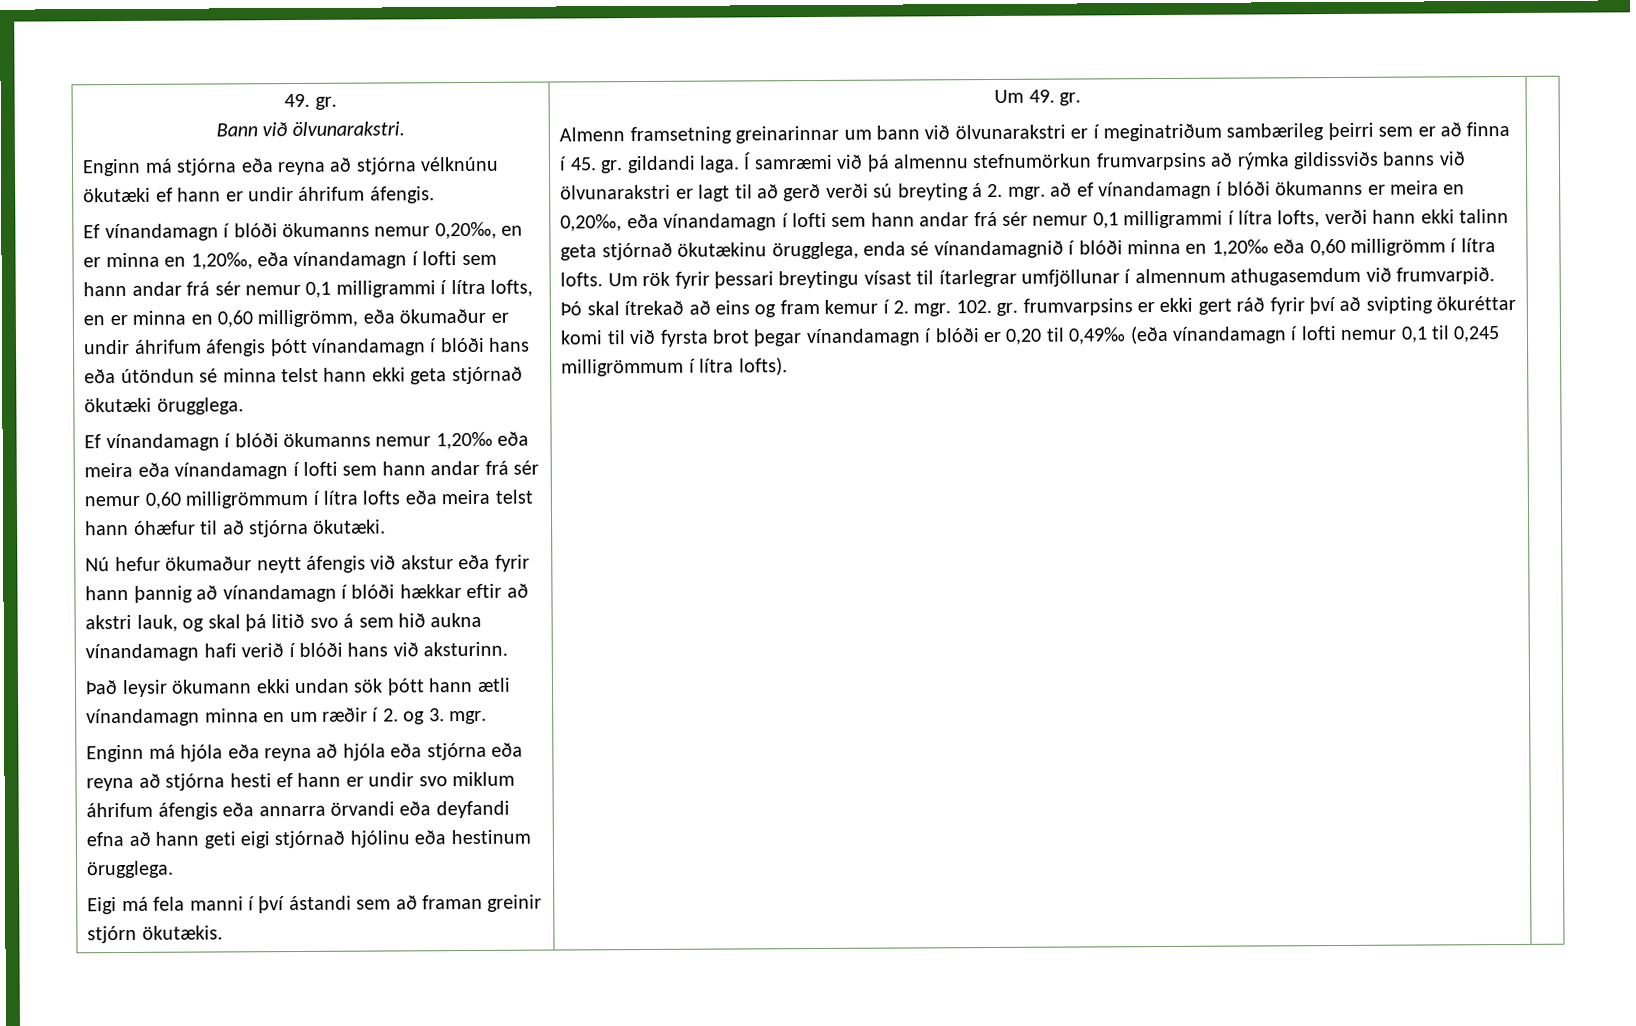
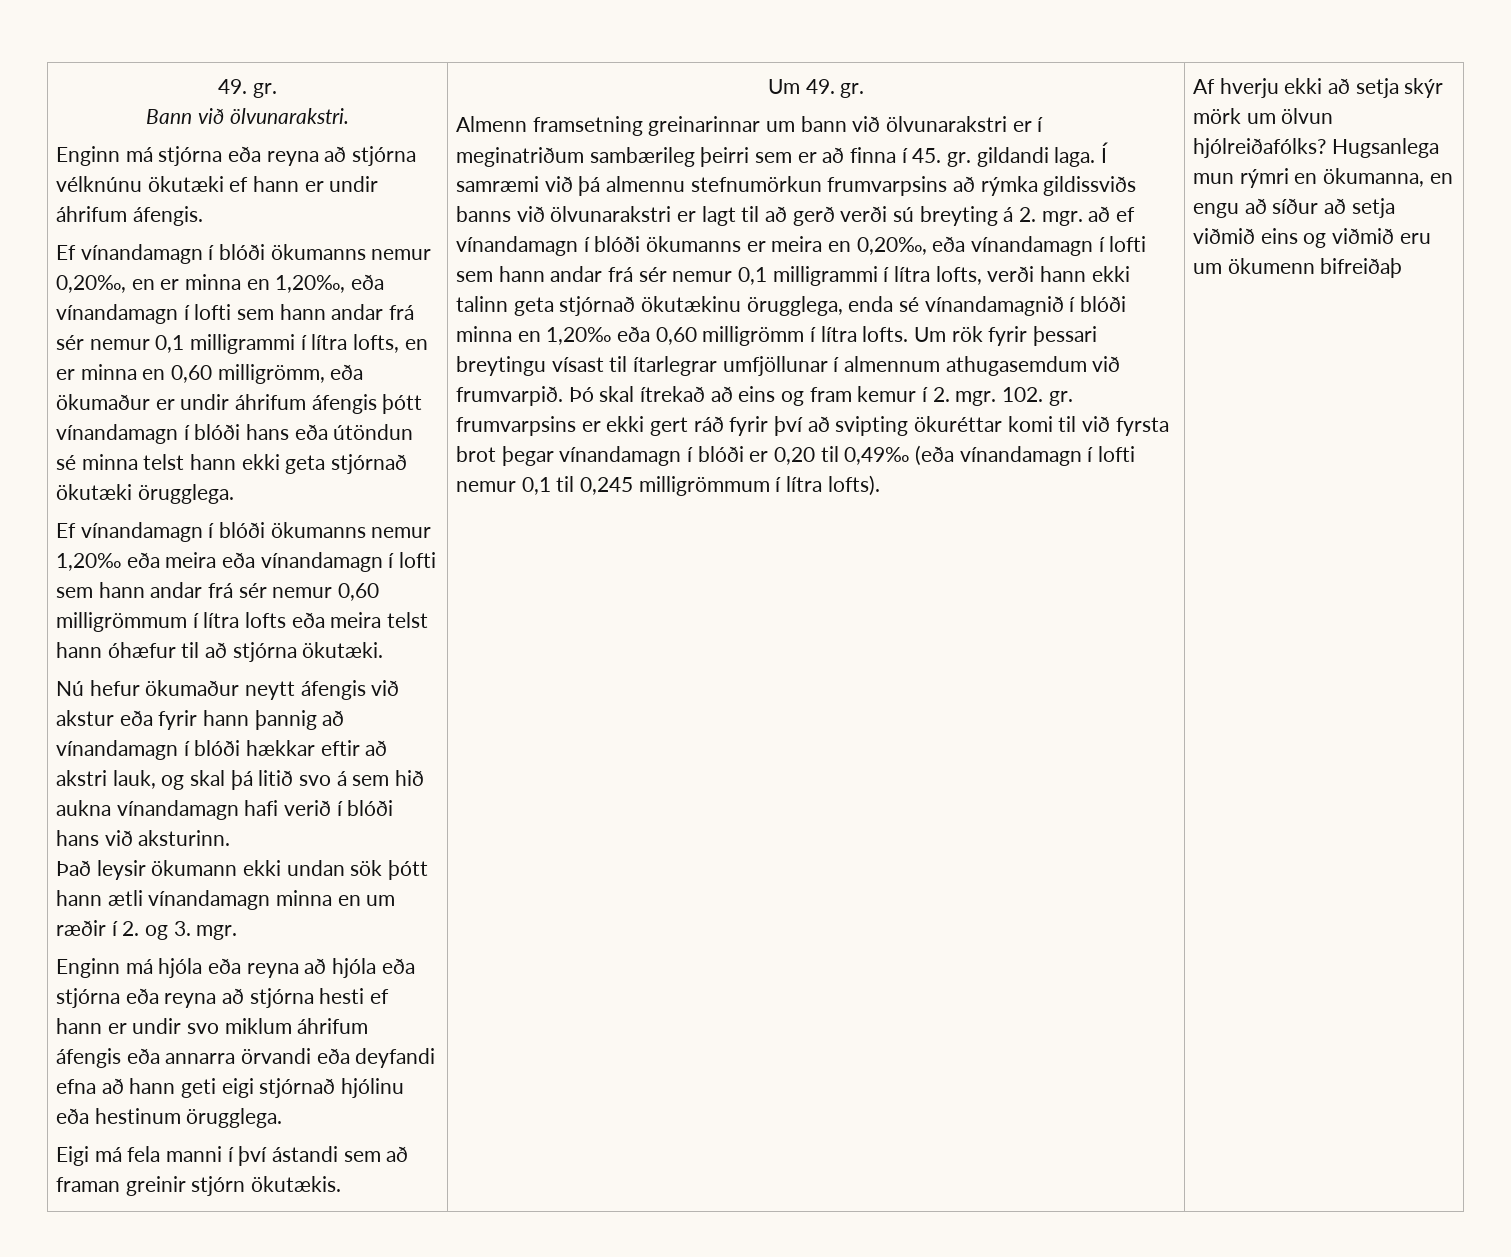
(788, 366) none -> [1193,78,1444,98] [1193,108,1334,124] [1193,138,1439,158] [1193,168,1453,188] [1193,198,1395,218] [1193,228,1431,248] [1193,258,1403,278] Af hverju ekki að setja skýr mörk um ölvun hjólreiðafólks? Hugsanlega mun rýmri en ökumanna, en engu að síður að setja viðmið eins og viðmið eru um ökumenn bifreiðaþ

